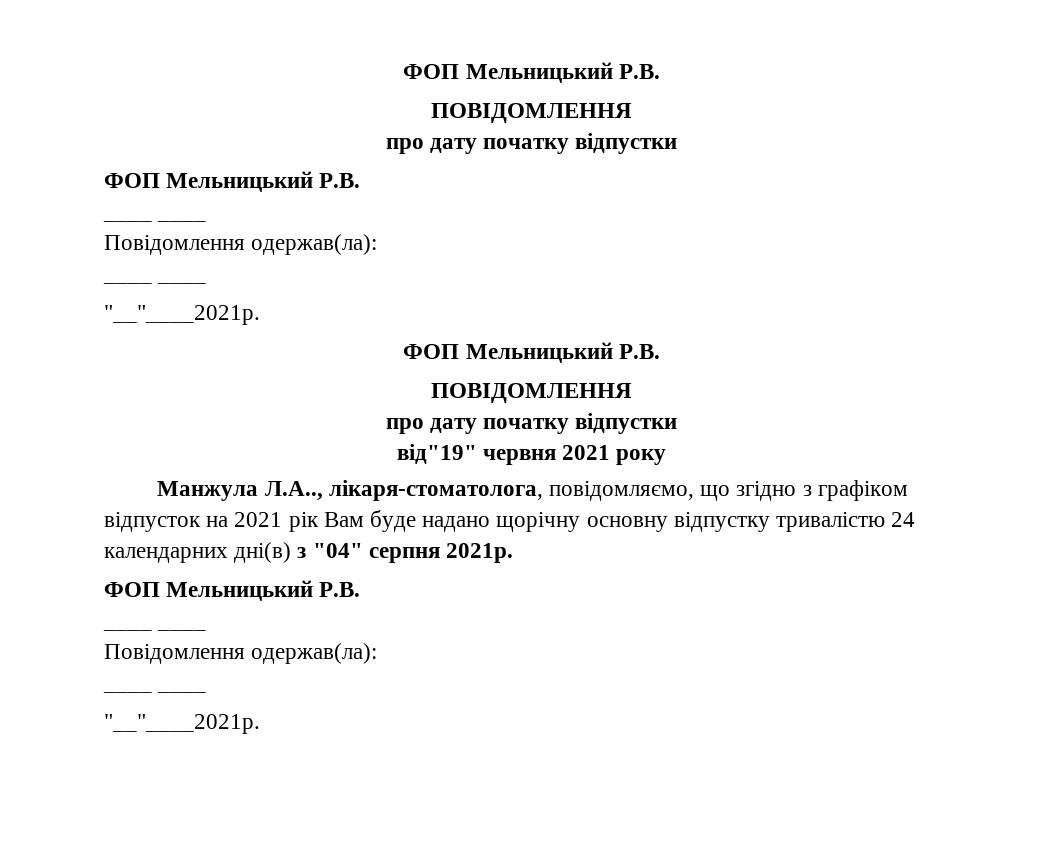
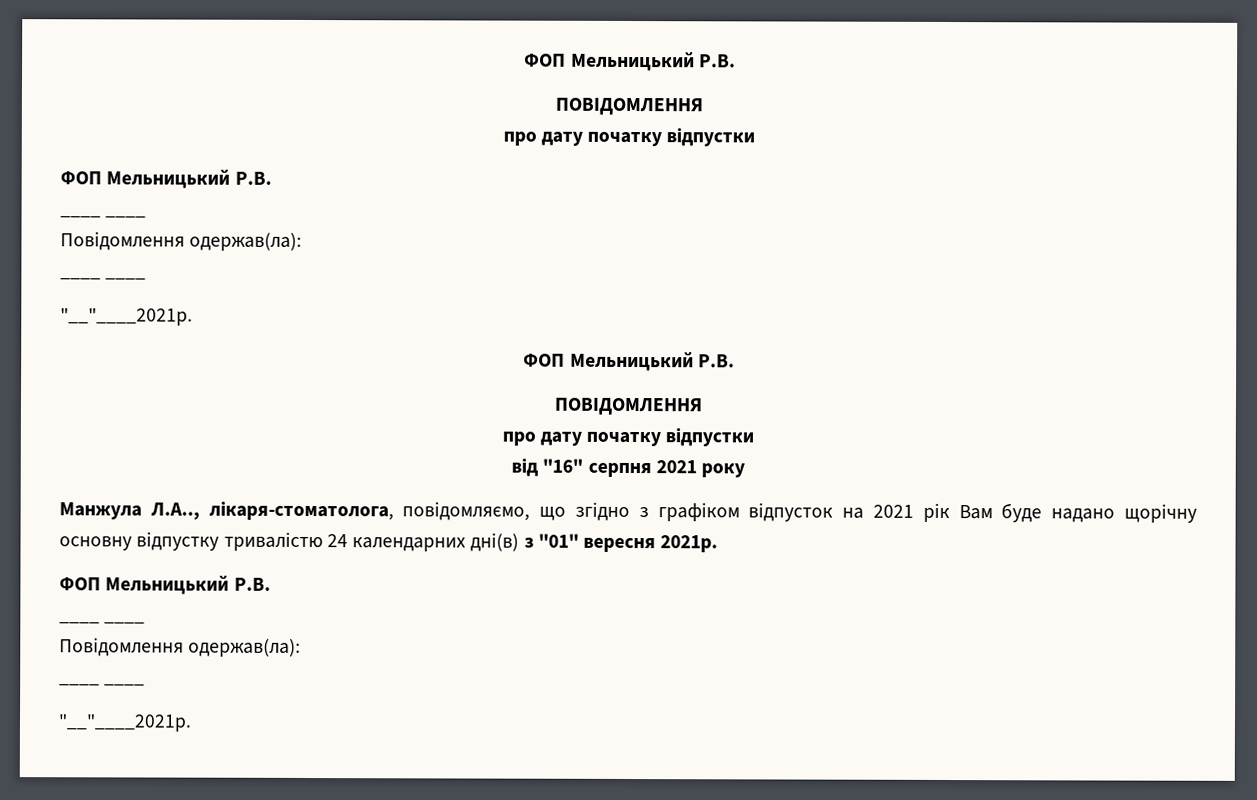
[396,444,556,465] від"19" червня -> [510,458,652,478] від "16" серпня
[312,543,440,563] "04" серпня -> [537,533,657,553] "01" вересня

